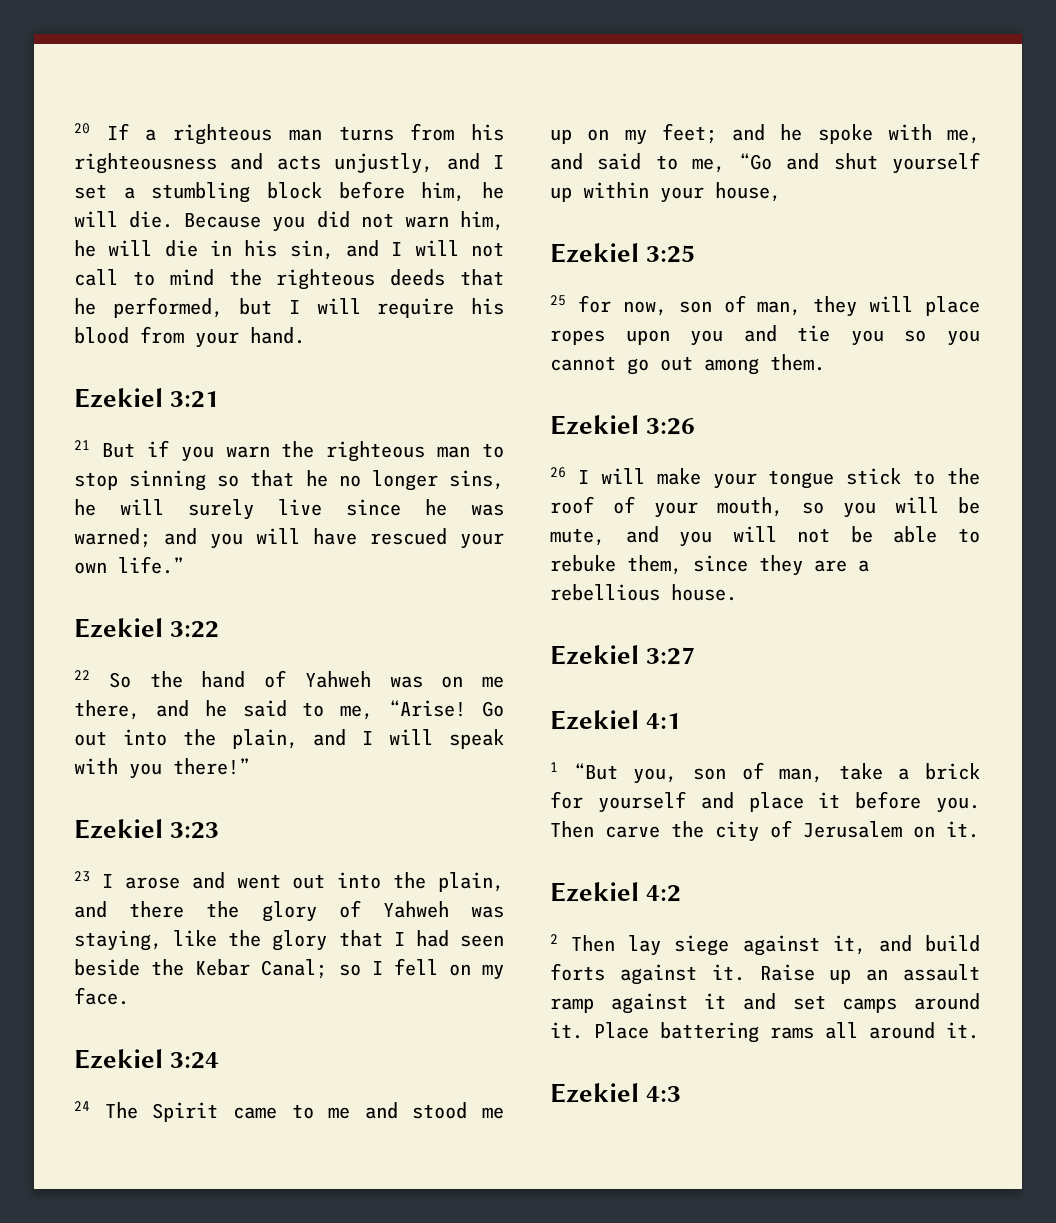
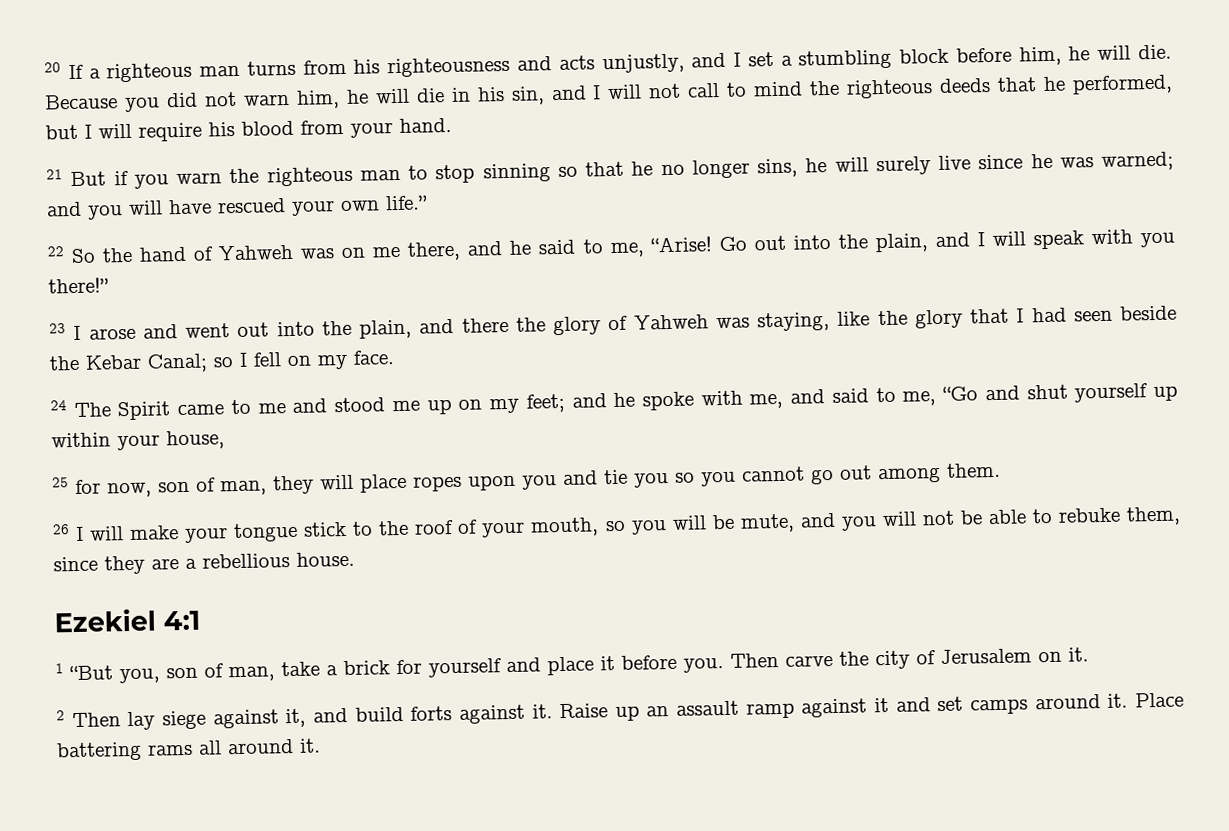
[74,388,220,408] // Ezekiel 3:21 -> (452, 125) none
[74,618,220,638] // Ezekiel 3:22 -> (428, 203) none
[74,819,220,839] // Ezekiel 3:23 -> (109, 285) none
[74,1049,220,1069] // Ezekiel 3:24 -> (395, 357) none
[550,243,696,263] // Ezekiel 3:25 -> (225, 440) none
[550,415,696,435] // Ezekiel 3:26 -> (1001, 470) none
[550,645,696,665] // Ezekiel 3:27 -> (355, 559) none
[550,882,682,902] // Ezekiel 4:2 -> (1089, 654) none
[550,1083,682,1103] // Ezekiel 4:3 -> (321, 745) none

